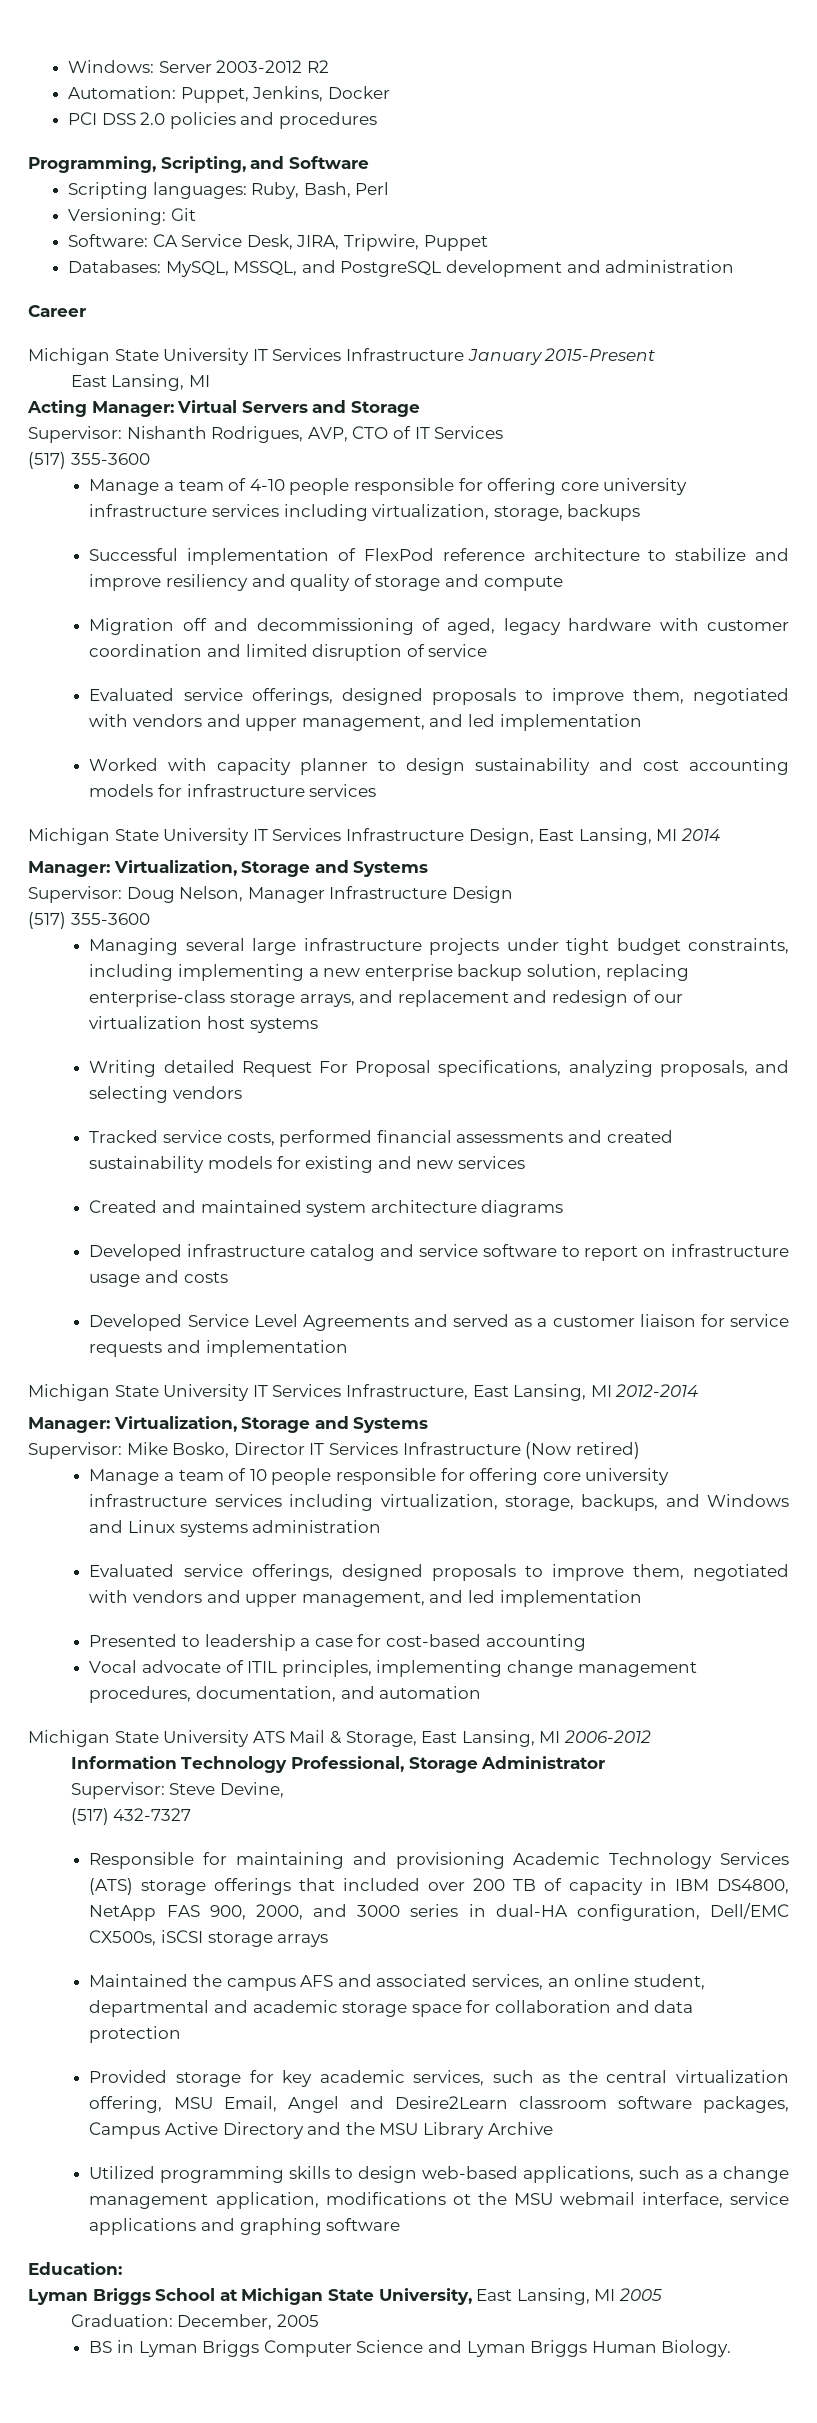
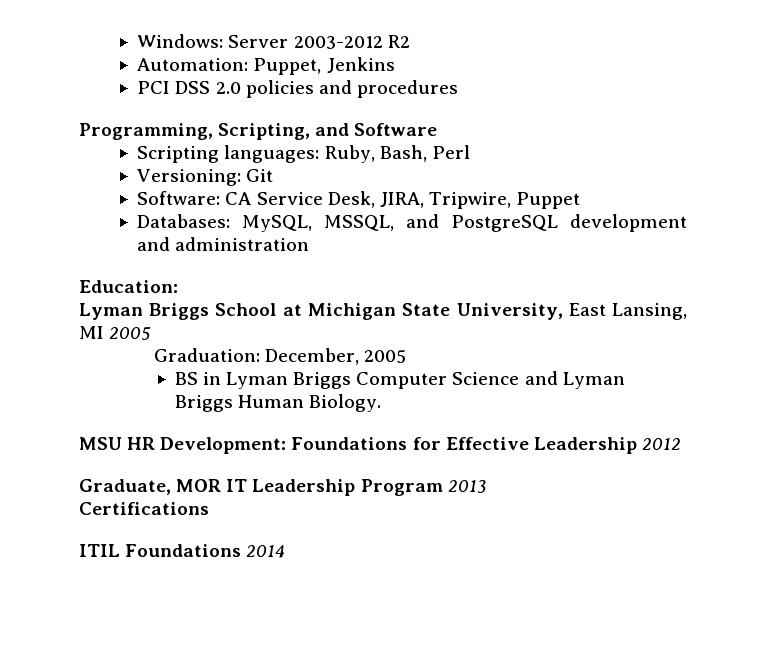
[252,86,390,102] Jenkins, Docker -> [326,57,395,73] Jenkins
[28,305,86,317] [28,348,656,365] [70,374,210,391] [27,400,420,417] [28,426,504,443] [28,452,150,469] [89,478,688,495] [89,504,641,521] [89,548,790,565] [89,574,563,591] [89,618,789,635] [89,644,488,661] [89,688,789,705] [89,714,642,731] [89,758,789,775] [89,784,377,797] [28,828,720,845] [28,860,429,877] [28,886,513,903] [28,912,150,929] [89,938,789,955] [89,964,689,981] [89,990,684,1007] [89,1016,318,1033] [89,1060,789,1077] [89,1086,243,1103] [89,1130,673,1147] [89,1156,526,1173] [89,1200,564,1217] [89,1244,789,1261] [89,1270,228,1287] [89,1314,789,1331] [89,1340,348,1357] [28,1384,699,1401] [28,1416,429,1433] [28,1442,640,1459] [89,1468,670,1485] [89,1494,789,1511] [89,1520,382,1537] [89,1564,789,1581] [89,1590,642,1607] [89,1634,586,1651] [89,1660,697,1677] [89,1686,482,1703] [28,1730,651,1747] [70,1756,606,1773] [70,1782,284,1799] [70,1808,192,1825] [89,1852,789,1869] [89,1878,790,1895] [89,1903,790,1921] [89,1930,329,1947] [89,1974,705,1991] [89,2000,694,2017] [89,2026,182,2043] [89,2070,789,2087] [89,2096,789,2113] [89,2122,553,2139] [89,2166,790,2183] [89,2192,790,2209] [89,2218,401,2235] // Career // Michigan State University IT Services Infrastructure January 2015-Present // East Lansing, MI // Acting Manager: Virtual Servers and Storage // Supervisor: Nishanth Rodrigues, AVP, CTO of IT Services // (517) 355-3600 // Manage a team of 4-10 people responsible for offering core university infrastructure services including virtualization, storage, backups // Successful implementation of FlexPod reference architecture to stabilize and improve resiliency and quality of storage and compute // Migration off and decommissioning of aged, legacy hardware with customer coordination and limited disruption of service // Evaluated service offerings, designed proposals to improve them, negotiated with vendors and upper management, and led implementation // Worked with capacity planner to design sustainability and cost accounting models for infrastructure services // Michigan State University IT Services Infrastructure Design, East Lansing, MI 2014 // Manager: Virtualization, Storage and Systems // Supervisor: Doug Nelson, Manager Infrastructure Design // (517) 355-3600 // Managing several large infrastructure projects under tight budget constraints, including implementing a new enterprise backup solution, replacing enterprise-class storage arrays, and replacement and redesign of our virtualization host systems // Writing detailed Request For Proposal specifications, analyzing proposals, and selecting vendors // Tracked service costs, performed financial assessments and created sustainability models for existing and new services // Created and maintained system architecture diagrams // Developed infrastructure catalog and service software to report on infrastructure usage and costs // Developed Service Level Agreements and served as a customer liaison for service requests and implementation // Michigan State University IT Services Infrastructure, East Lansing, MI 2012-2014 // Manager: Virtualization, Storage and Systems // Supervisor: Mike Bosko, Director IT Services Infrastructure (Now retired) // Manage a team of 10 people responsible for offering core university infrastructure services including virtualization, storage, backups, and Windows and Linux systems administration // Evaluated service offerings, designed proposals to improve them, negotiated with vendors and upper management, and led implementation // Presented to leadership a case for cost-based accounting // Vocal advocate of ITIL principles, implementing change management procedures, documentation, and automation // Michigan State University ATS Mail & Storage, East Lansing, MI 2006-2012 // Information Technology Professional, Storage Administrator // Supervisor: Steve Devine, // (517) 432-7327 // Responsible for maintaining and provisioning Academic Technology Services (ATS) storage offerings that included over 200 TB of capacity in IBM DS4800, NetApp FAS 900, 2000, and 3000 series in dual-HA configuration, Dell/EMC CX500s, iSCSI storage arrays // Maintained the campus AFS and associated services, an online student, departmental and academic storage space for collaboration and data protection // Provided storage for key academic services, such as the central virtualization offering, MSU Email, Angel and Desire2Learn classroom software packages, Campus Active Directory and the MSU Library Archive // Utilized programming skills to design web-based applications, such as a change management application, modifications ot the MSU webmail interface, service applications and graphing software -> (310, 244) none
(732, 2348) none -> [79,437,681,454] [79,479,486,496] [79,502,209,515] [79,544,286,558] // MSU HR Development: Foundations for Effective Leadership 2012 // Graduate, MOR IT Leadership Program 2013 // Certifications // ITIL Foundations 2014

